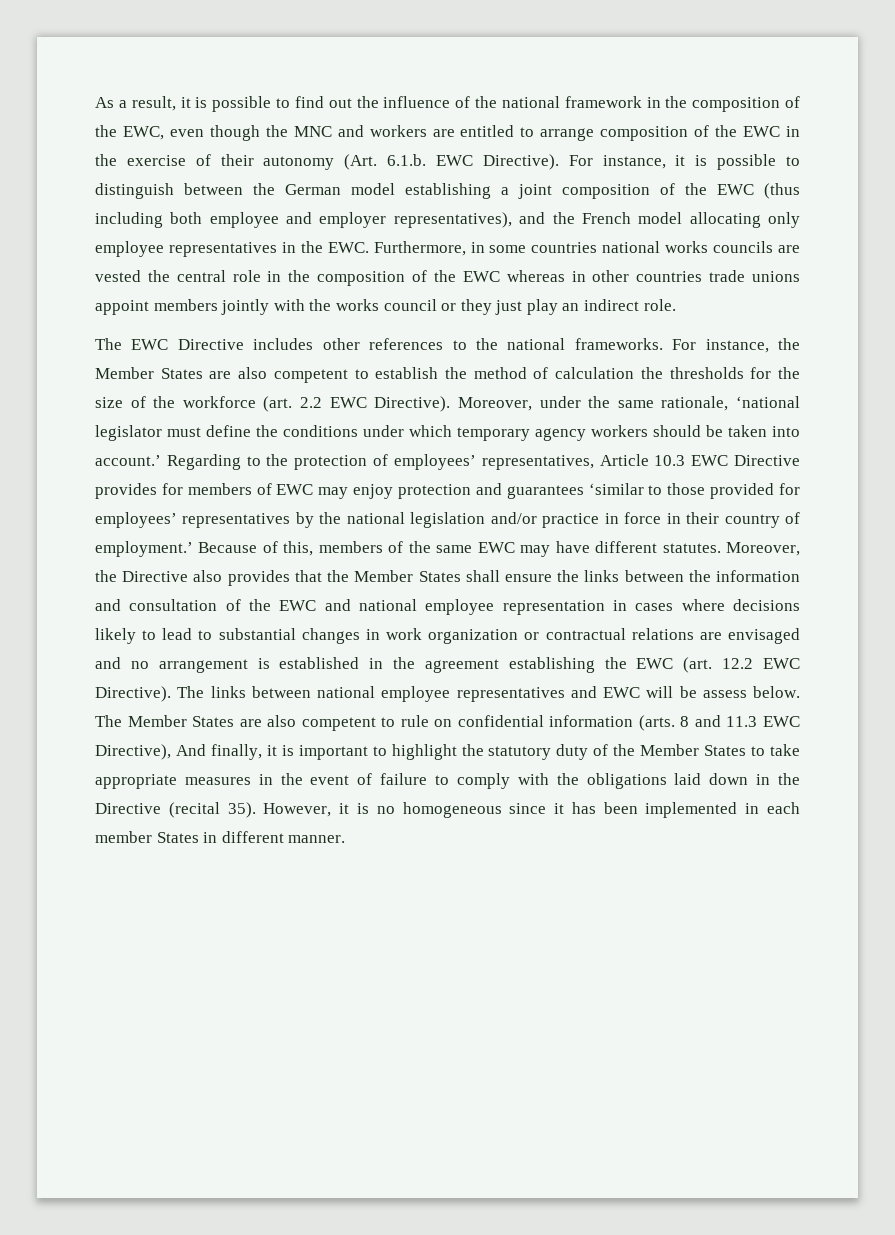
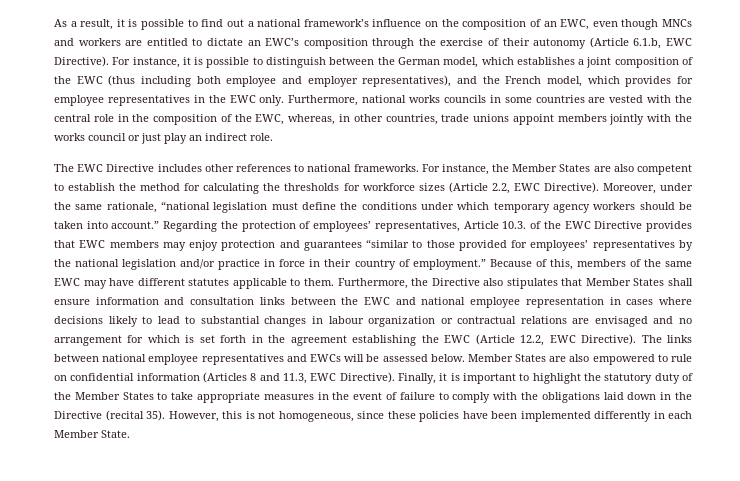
[356,96,800,112] [95,125,117,137] the influence of the national framework in the composition of the -> [247,19,557,30] a national framework’s influence on the composition of an
[265,125,332,137] the MNC -> [661,19,692,27] MNCs
[540,125,800,141] arrange composition of the EWC in -> [206,38,415,49] dictate an EWC’s composition through
[344,154,427,170] (Art. 6.1.b. -> [589,37,662,49] (Article 6.1.b,
[351,183,491,199] model establishing -> [443,57,575,68] model, which establishes
[638,212,801,228] [95,241,774,257] model allocating only employee representatives in the EWC. Furthermore, in some countries national works councils -> [547,76,693,87] [54,95,585,106] model, which provides for employee representatives in the EWC only. Furthermore, national works councils in some countries
(141, 276) none -> [647,95,672,103] with
[462,270,565,282] EWC whereas -> [255,114,336,125] EWC, whereas,
[636,271,703,282] countries -> [385,114,438,125] countries,
[460,299,492,315] they -> (140, 138) none
[475,338,498,350] the -> (305, 168) none
[533,367,635,379] of calculation -> [184,183,260,194] for calculating
[777,367,800,379] [95,396,323,412] the size of the workforce (art. 2.2 -> [362,182,510,194] workforce sizes (Article 2.2,
[735,396,800,408] [95,425,162,441] ʻnational legislator -> [161,201,268,213] “national legislation
[95,454,261,470] account.’ Regarding to -> [111,221,218,232] account.” Regarding
[654,455,801,466] [95,483,314,499] 10.3 EWC Directive provides for members of EWC -> [502,221,692,232] [54,240,159,248] 10.3. of the EWC Directive provides that EWC members
[588,483,644,495] ‘similar -> [366,239,410,248] “similar
[95,541,193,557] employment.’ -> [412,259,486,270] employment.”
[662,542,800,556] [95,570,711,586] statutes. Moreover, the Directive also provides that the Member States shall ensure the links between the -> [188,278,693,289] [54,299,90,305] statutes applicable to them. Furthermore, the Directive also stipulates that Member States shall ensure
[225,599,241,611] of -> [259,297,336,305] links between
[386,628,423,640] work -> [328,316,364,324] labour
[257,657,360,669] is established -> [127,335,247,343] for which is set forth
[683,657,754,673] (art. 12.2 -> [475,334,545,346] (Article 12.2,
[603,687,640,698] EWC -> [309,354,341,362] EWCs
[702,686,800,698] [95,715,376,731] assess below. The Member States are also competent -> [382,354,655,365] assessed below. Member States are also empowered
[638,715,675,731] (arts. -> [203,372,247,383] (Articles
[726,716,800,727] [95,744,262,760] 11.3 EWC Directive), And finally, -> [283,372,436,384] 11.3, EWC Directive). Finally,
[339,802,596,818] it is no homogeneous since it has -> [222,411,488,422] this is not homogeneous, since these policies have
(738, 810) none -> [594,411,651,422] differently
[95,831,346,843] member States in different manner. -> [54,430,130,438] Member State.

